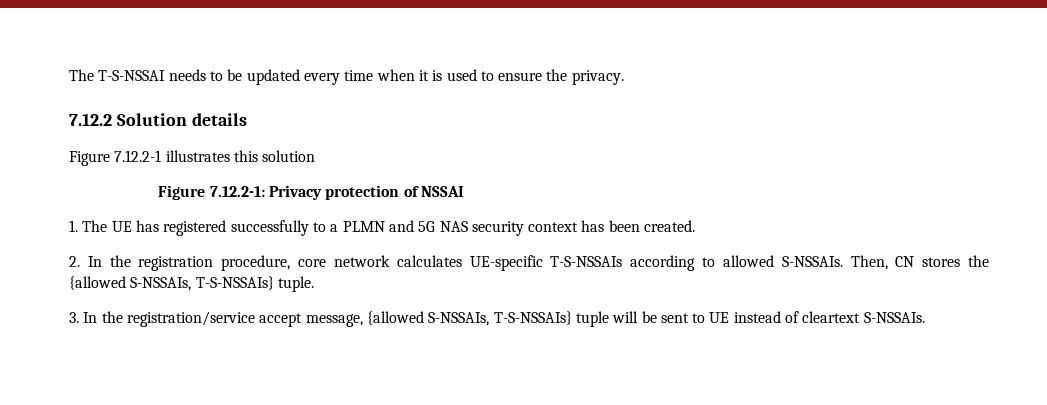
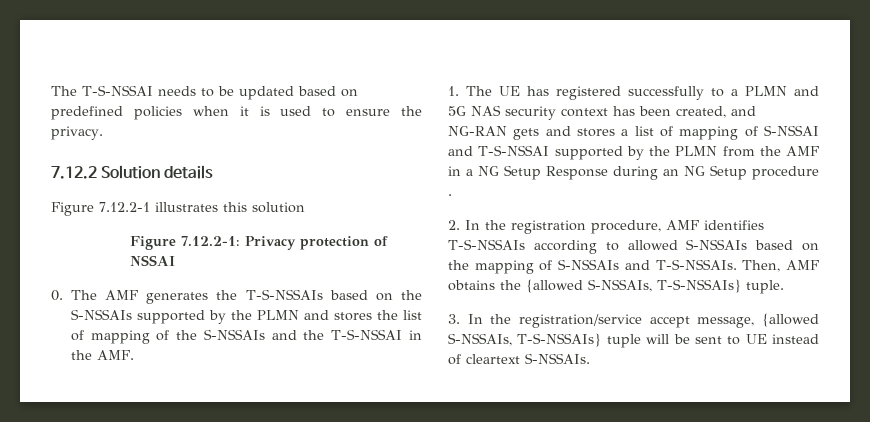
[303,70,374,85] every time -> [298,86,358,97] [51,106,182,120] based on predefined policies
(464, 191) none -> [51,289,423,304] [70,309,422,324] [70,329,422,344] [70,350,134,360] // 0. The AMF generates the T-S-NSSAIs based on the S-NSSAIs supported by the PLMN and stores the list of mapping of the S-NSSAIs and the T-S-NSSAI in the AMF.
[644,220,696,232] created. -> [676,106,756,118] [448,125,819,140] [448,145,819,160] [448,165,819,180] [448,194,452,196] created, and NG-RAN gets and stores a list of mapping of S-NSSAI and T-S-NSSAI supported by the PLMN from the AMF in a NG Setup Response during an NG Setup procedure .
[298,255,961,271] core network calculates UE-specific T-S-NSSAIs according to allowed S-NSSAIs. Then, CN stores -> [666,220,764,230] [448,239,819,254] [448,259,819,274] [448,280,495,291] AMF identifies T-S-NSSAIs according to allowed S-NSSAIs based on the mapping of S-NSSAIs and T-S-NSSAIs. Then, AMF obtains

